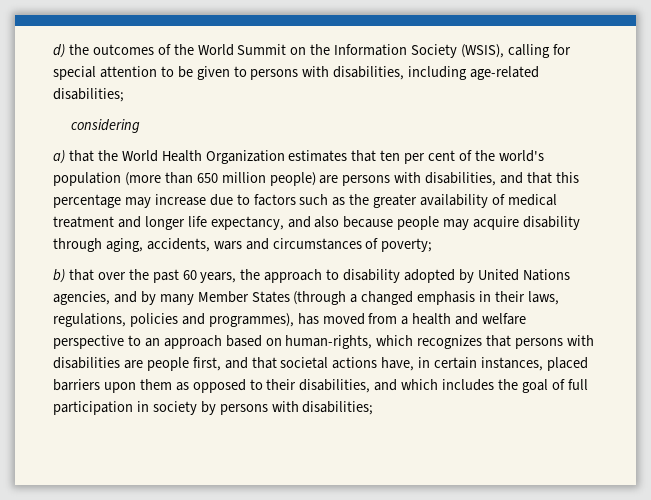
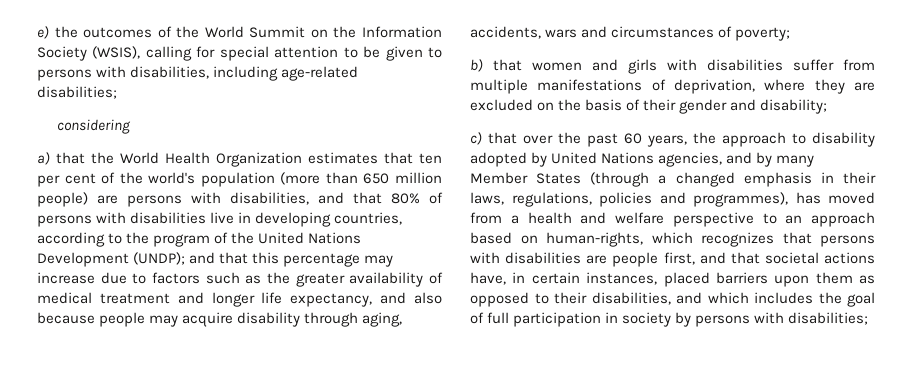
[53,44,65,58] d) -> [37,26,49,39] e)
(553, 178) none -> [391,192,443,204] [37,212,403,227] [37,232,362,247] [37,252,249,267] 80% of persons with disabilities live in developing countries, according to the program of the United Nations Development (UNDP); and that
(94, 275) none -> [532,59,875,74] [470,79,875,94] [470,99,828,114] [470,132,517,145] women and girls with disabilities suffer from multiple manifestations of deprivation, where they are excluded on the basis of their gender and disability; // c) that

